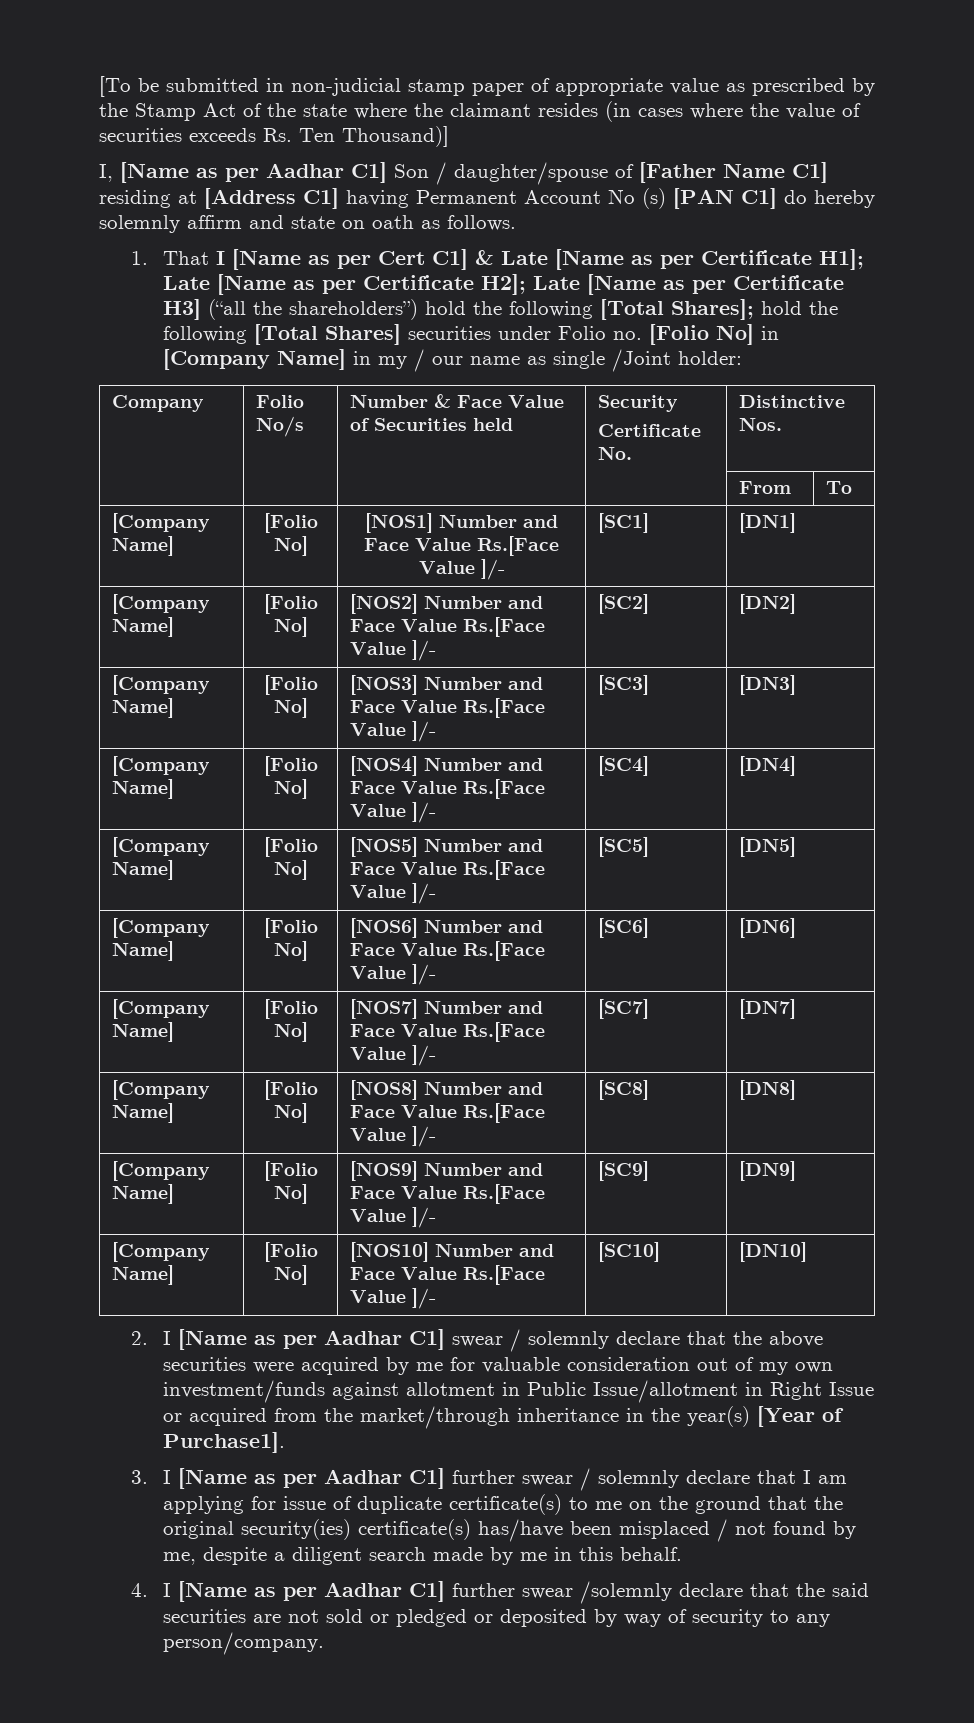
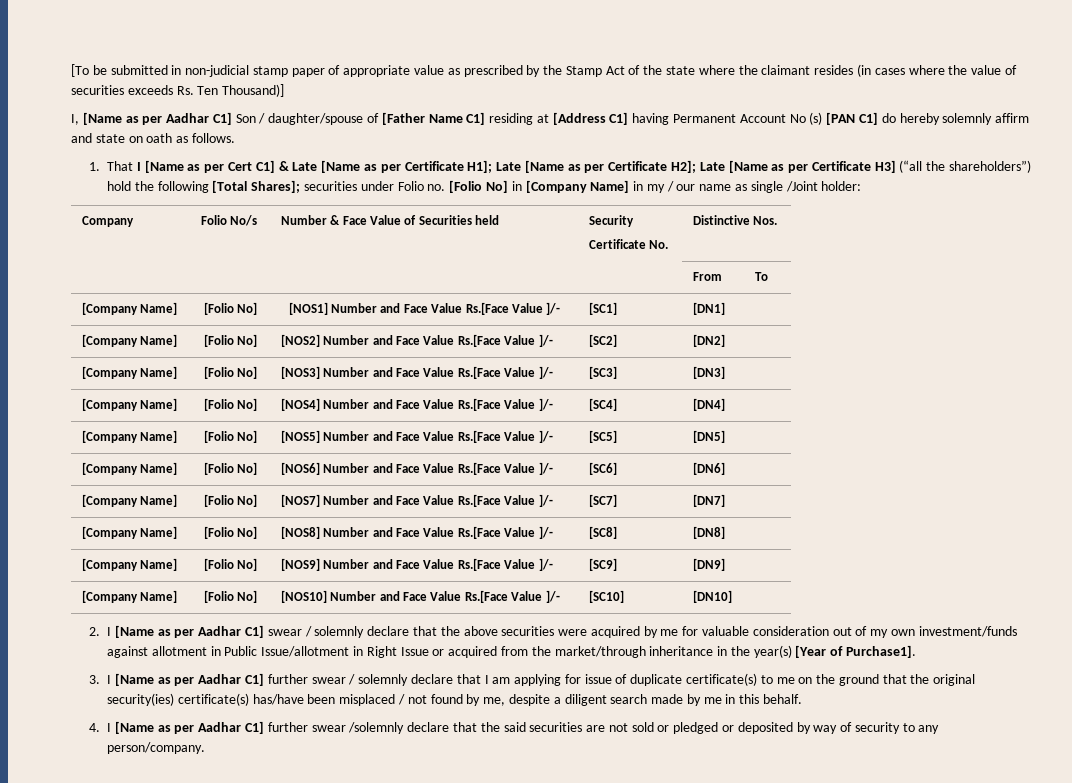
[760,301,838,315] [162,324,401,345] hold the following [Total Shares] -> (301, 186) none

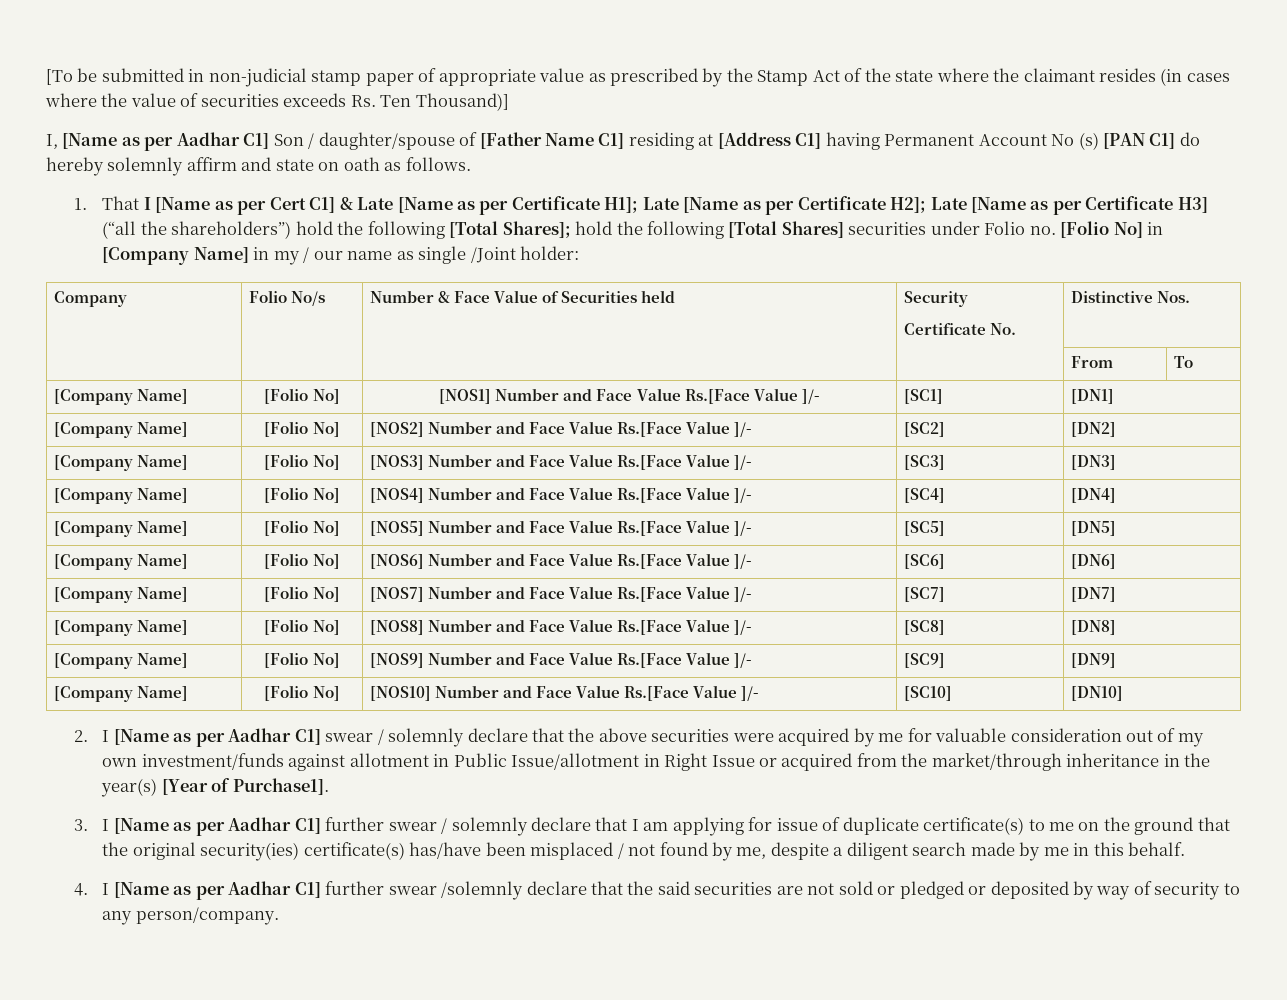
(301, 186) none -> [575,221,844,239] hold the following [Total Shares]

